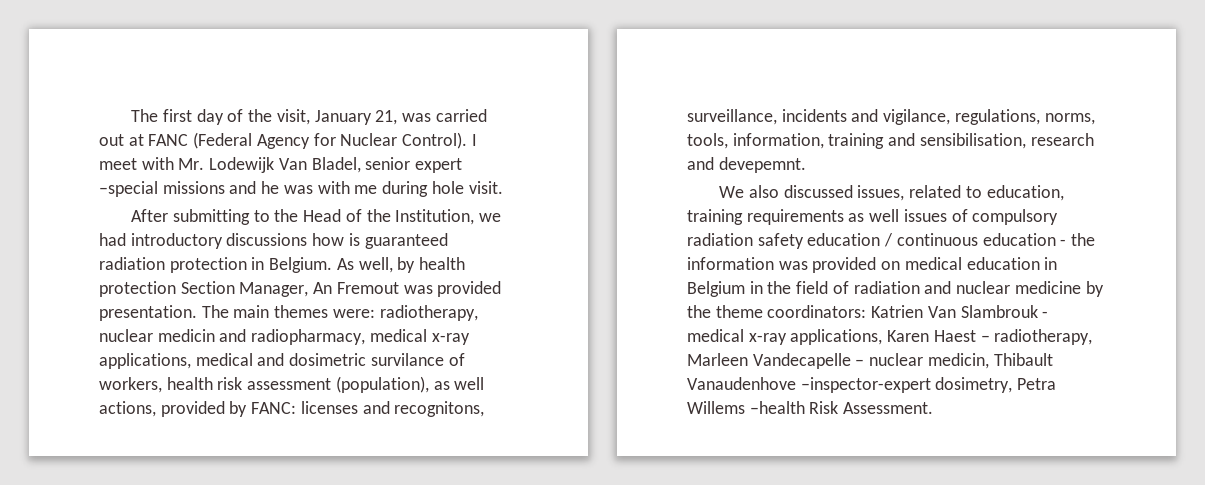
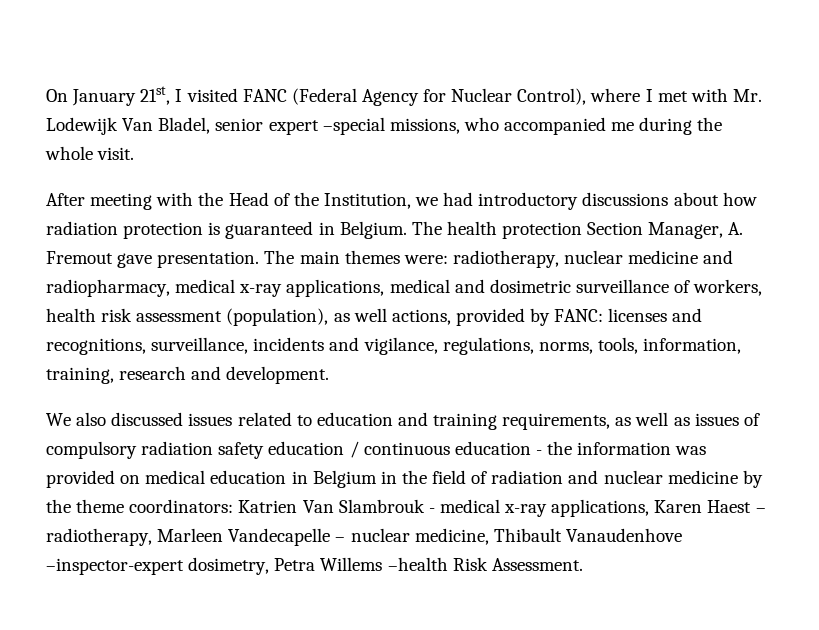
[131,109,487,125] [99,134,144,146] The first day of the visit, January 21, was carried out at -> [46,86,238,106] On January 21st, I visited
[402,132,477,149] [99,158,137,170] Control). I meet -> [517,88,688,105] Control), where I met
[162,181,464,197] missions and he was with me during hole -> [389,117,723,135] [45,146,93,160] missions, who accompanied me during the whole
[173,209,270,225] submitting to -> [90,192,194,210] meeting with
[312,233,448,249] [99,257,466,273] [99,281,502,297] how is guaranteed radiation protection in Belgium. As well, by health protection Section Manager, An Fremout was provided -> [673,192,757,206] [46,221,744,239] [46,251,153,268] about how radiation protection is guaranteed in Belgium. The health protection Section Manager, A. Fremout gave
[157,329,215,342] medicin -> [628,250,699,264] medicine
[370,353,444,366] survilance -> [575,279,669,293] surveillance
[394,401,485,417] recognitons, -> [46,338,146,355] recognitions,
[828,133,1026,149] training and sensibilisation, -> [46,367,114,384] training,
[718,157,806,173] devepemnt. -> [226,366,330,384] development.
[857,185,905,201] issues, -> [188,413,233,426] issues
[986,185,1064,201] [687,209,900,225] education, training requirements as well -> [316,412,690,430] education and training requirements, as well as
[927,353,989,369] medicin, -> [414,528,489,545] medicine,

